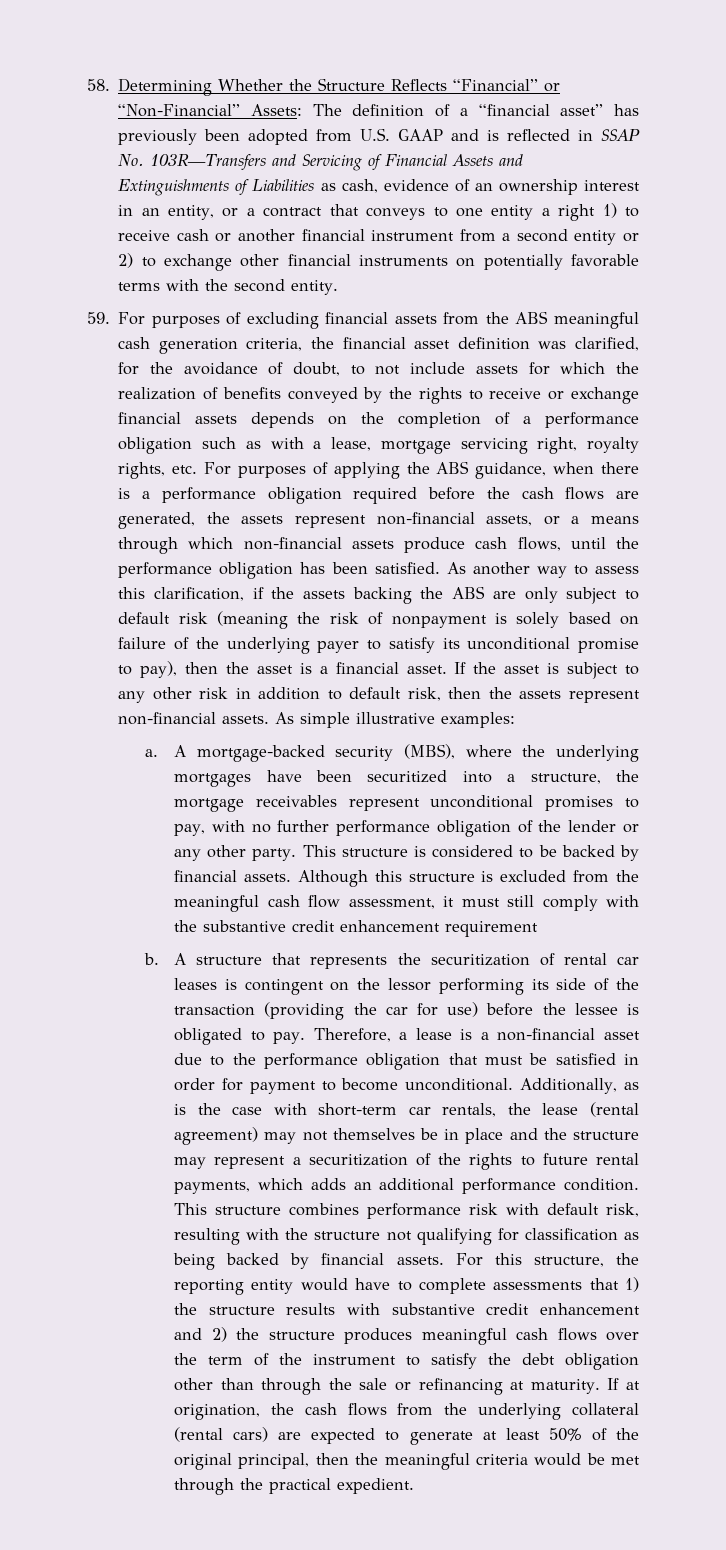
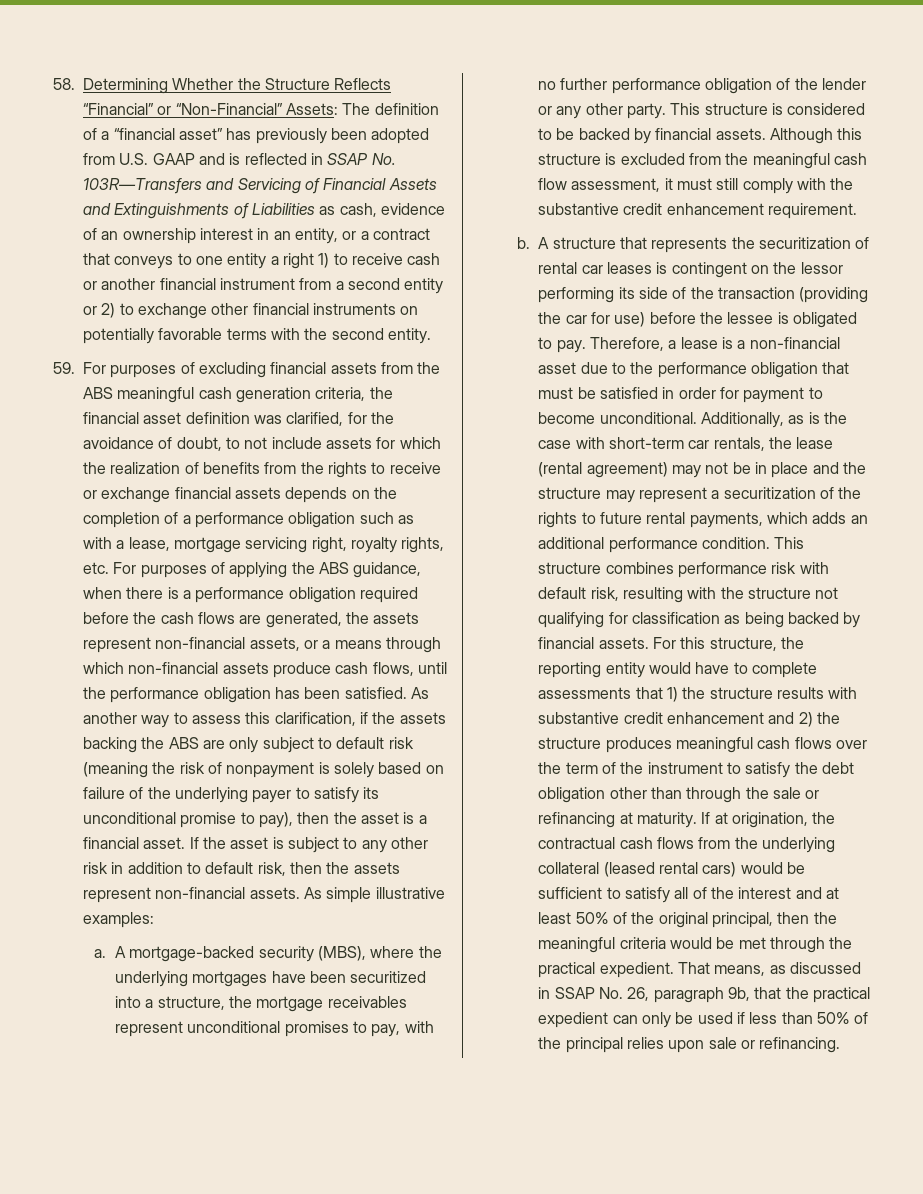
[287,387,383,403] conveyed by -> [264,462,297,474] from
[445,921,539,937] requirement -> [767,203,857,219] requirement.
[332,1128,415,1140] themselves -> (729, 468) none
(294, 1409) none -> [538,837,616,849] contractual
[174,1427,473,1445] (rental cars) are expected to generate -> [603,862,805,877] [538,887,822,903] (leased rental cars) would be sufficient to satisfy all of the interest and
(415, 1486) none -> [677,962,861,976] [538,987,870,1003] [538,1012,869,1028] [538,1037,841,1053] That means, as discussed in SSAP No. 26, paragraph 9b, that the practical expedient can only be used if less than 50% of the principal relies upon sale or refinancing.

